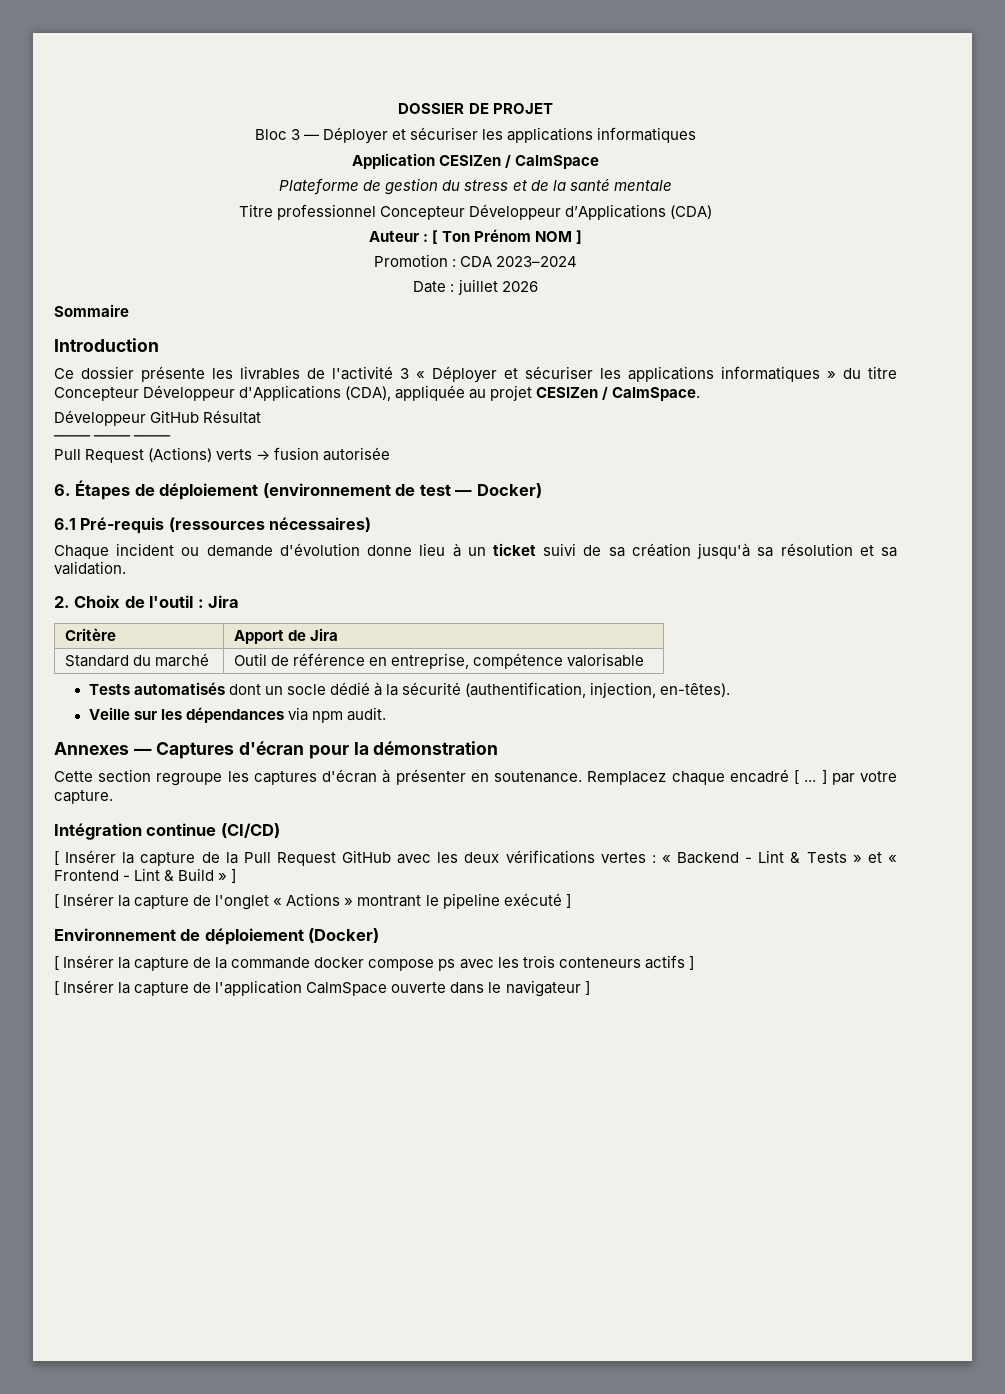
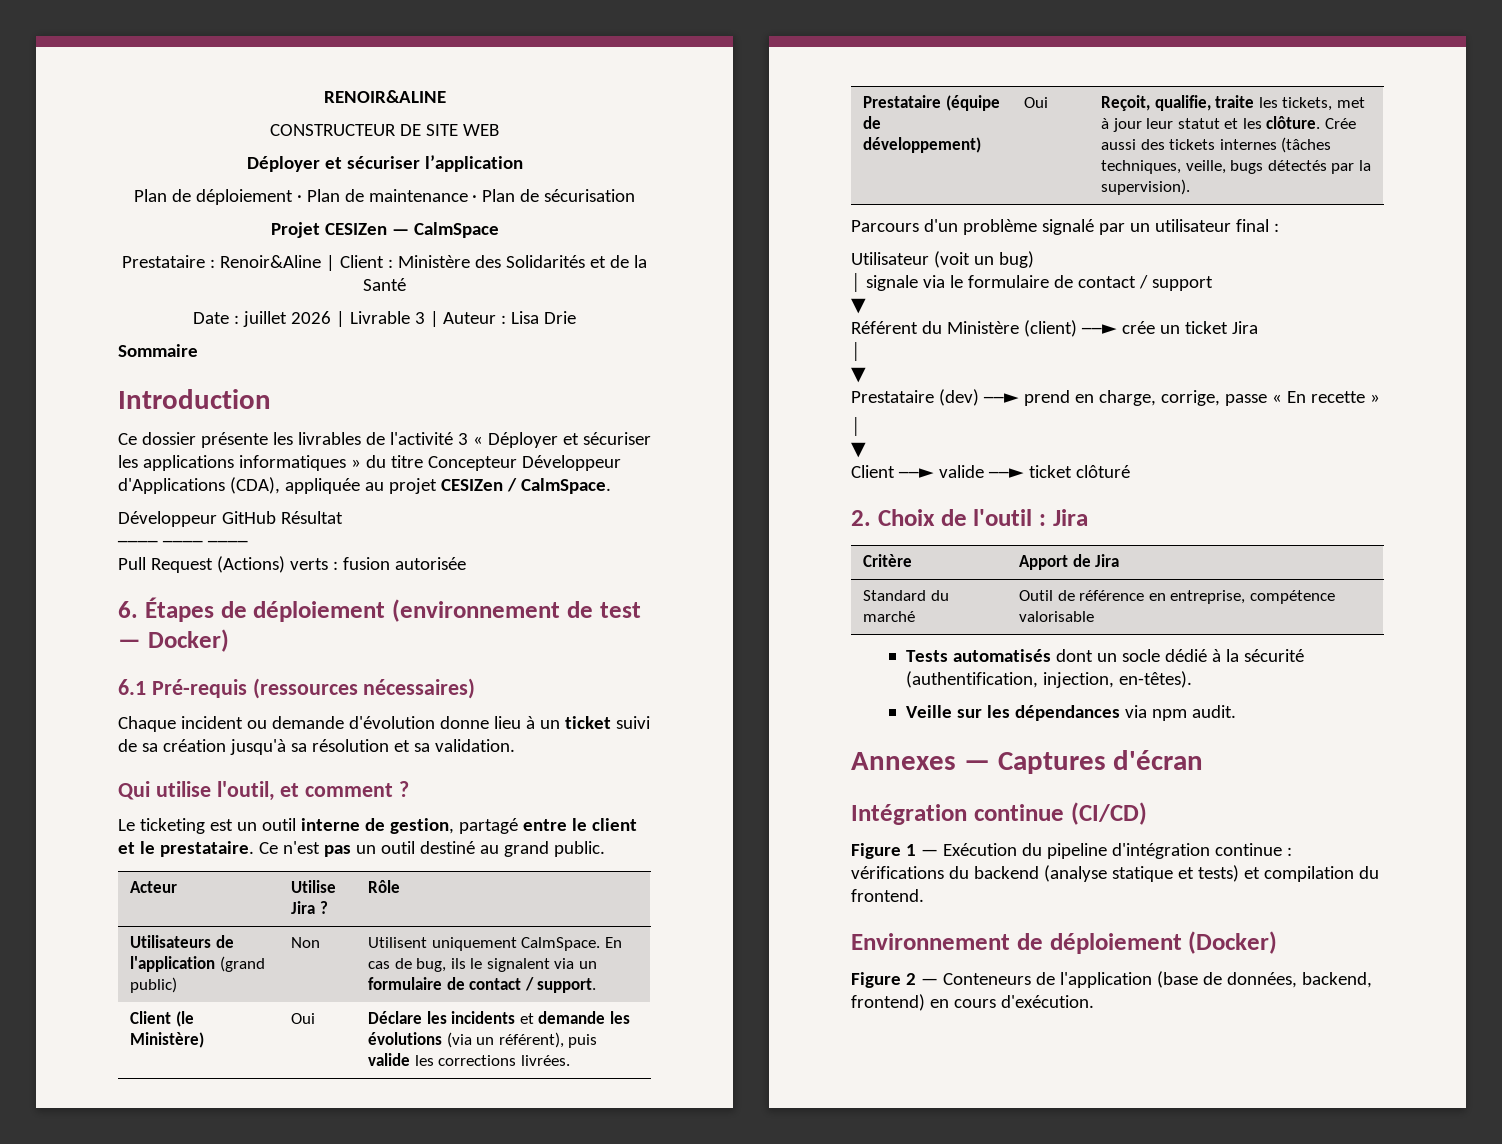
[398,103,553,114] [254,127,697,144] [351,153,600,169] [279,178,672,195] [238,204,713,220] [368,229,583,244] [373,254,578,267] [413,279,538,295] DOSSIER DE PROJET // Bloc 3 — Déployer et sécuriser les applications informatiques // Application CESIZen / CalmSpace // Plateforme de gestion du stress et de la santé mentale // Titre professionnel Concepteur Développeur d’Applications (CDA) // Auteur : [ Ton Prénom NOM ] // Promotion : CDA 2023–2024 // Date : juillet 2026 -> [323,90,446,103] [270,124,499,136] [246,155,523,172] [133,189,636,205] [270,222,499,238] [122,255,647,271] [363,278,406,291] [192,311,577,327] RENOIR&ALINE // CONSTRUCTEUR DE SITE WEB // Déployer et sécuriser l’application // Plan de déploiement · Plan de maintenance · Plan de sécurisation // Projet CESIZen — CalmSpace // Prestataire : Renoir&Aline | Client : Ministère des Solidarités et de la Santé // Date : juillet 2026 | Livrable 3 | Auteur : Lisa Drie
[256,450,271,460] → -> [332,561,338,570] :
(126, 568) none -> [118,781,410,801] [118,818,637,834] [118,841,605,857] [130,881,178,893] [291,880,337,893] [291,901,328,914] [368,880,401,893] [130,935,234,948] [130,956,265,972] [130,977,178,993] [291,937,321,948] [368,937,622,951] [368,958,597,972] [368,977,597,993] [130,1011,194,1027] [130,1032,205,1048] [291,1013,316,1024] [368,1011,630,1024] [368,1032,598,1048] [368,1053,570,1066] [863,95,1000,111] [863,116,882,129] [863,137,982,153] [1024,97,1049,108] [1101,95,1365,111] [1101,116,1356,132] [1101,137,1332,153] [1101,160,1371,174] [1101,179,1191,195] [851,219,1279,235] [851,251,1034,268] [851,273,1213,292] [851,298,866,314] [851,320,1258,337] [851,342,861,361] [851,367,866,383] [851,389,1380,406] [851,417,861,436] [851,442,866,458] [851,465,1130,478] // Qui utilise l'outil, et comment ? // Le ticketing est un outil interne de gestion, partagé entre le client et le prestataire. Ce n'est pas un outil destiné au grand public. // Acteur | Utilise Jira ? | Rôle // Utilisateurs de l'application (grand public) | Non | Utilisent uniquement CalmSpace. En cas de bug, ils le signalent via un formulaire de contact / support. // Client (le Ministère) | Oui | Déclare les incidents et demande les évolutions (via un référent), puis valide les corrections livrées. // Prestataire (équipe de développement) | Oui | Reçoit, qualifie, traite les tickets, met à jour leur statut et les clôture. Crée aussi des tickets internes (tâches techniques, veille, bugs détectés par la supervision). // Parcours d'un problème signalé par un utilisateur final : // Utilisateur (voit un bug) // │ signale via le formulaire de contact / support // ▼ // Référent du Ministère (client) ──► crée un ticket Jira // │ // ▼ // Prestataire (dev) ──► prend en charge, corrige, passe « En recette » // │ // ▼ // Client ──► valide ──► ticket clôturé
[308,741,499,759] [54,769,898,786] [54,790,113,804] [54,823,280,840] [54,850,898,866] [54,868,237,883] [54,893,571,910] [54,928,380,945] [54,955,694,971] [54,980,590,997] pour la démonstration // Cette section regroupe les captures d'écran à présenter en soutenance. Remplacez chaque encadré [ ... ] par votre capture. // Intégration continue (CI/CD) // [ Insérer la capture de la Pull Request GitHub avec les deux vérifications vertes : « Backend - Lint & Tests » et « Frontend - Lint & Build » ] // [ Insérer la capture de l'onglet « Actions » montrant le pipeline exécuté ] // Environnement de déploiement (Docker) // [ Insérer la capture de la commande docker compose ps avec les trois conteneurs actifs ] // [ Insérer la capture de l'application CalmSpace ouverte dans le navigateur ] -> [851,802,1147,825] [851,843,1292,859] [851,865,1379,882] [851,889,924,902] [851,931,1278,954] [851,971,1372,988] [851,994,1094,1011] // Intégration continue (CI/CD) // Figure 1 — Exécution du pipeline d'intégration continue : vérifications du backend (analyse statique et tests) et compilation du frontend. // Environnement de déploiement (Docker) // Figure 2 — Conteneurs de l'application (base de données, backend, frontend) en cours d'exécution.

